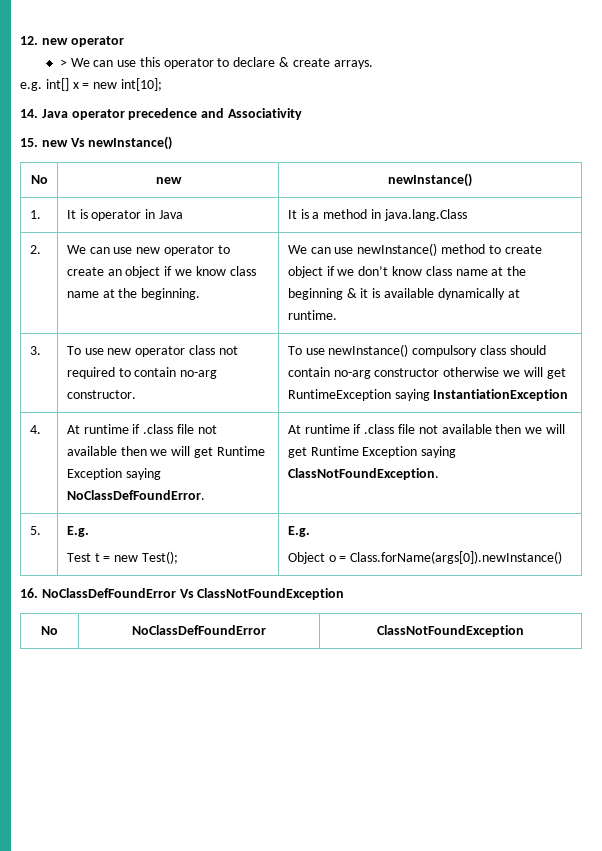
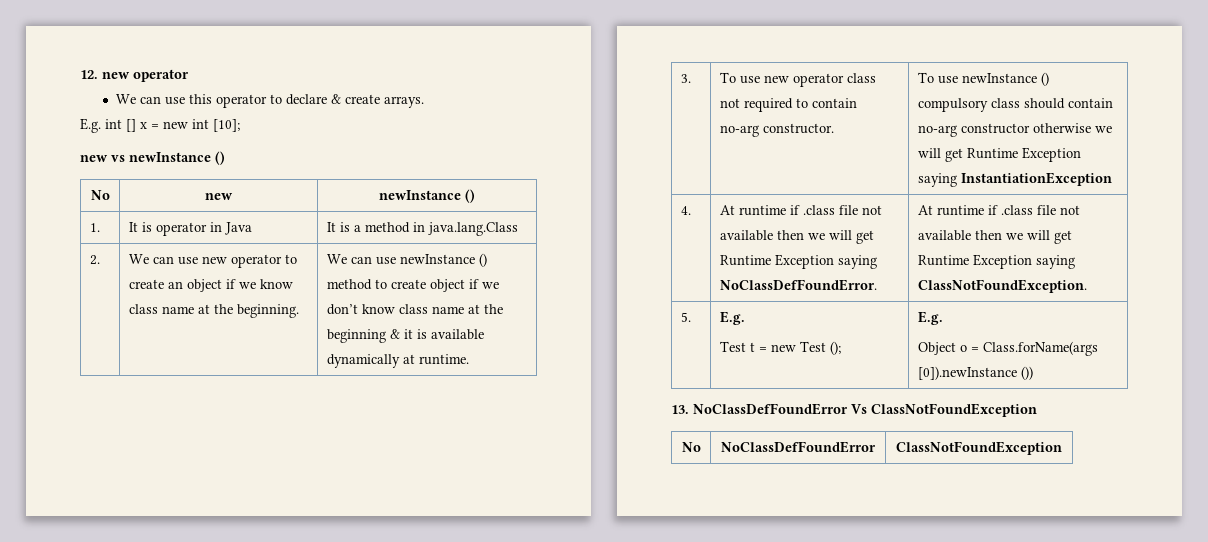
[59,59,67,67] > -> (189, 75) none
[20,78,162,91] [20,108,302,120] [20,136,173,150] e.g. int[] x = new int[10]; // 14. Java operator precedence and Associativity // 15. new Vs newInstance() -> [80,118,240,133] [80,151,225,165] E.g. int [] x = new int [10]; // new vs newInstance ()
[388,173,472,187] newInstance() -> [379,189,475,203] newInstance ()
[357,243,438,256] newInstance() -> [399,253,487,267] newInstance ()
[328,344,409,357] newInstance() -> [961,72,1049,86] newInstance ()
[287,389,391,401] RuntimeException -> [966,147,1081,162] Runtime Exception
[141,551,178,564] Test(); -> [799,341,841,355] Test ();
[350,551,563,564] [20,588,38,598] Class.forName(args[0]).newInstance() // 16. -> [982,341,1098,356] [917,366,1033,380] [671,405,689,414] Class.forName(args [0]).newInstance ()) // 13.

